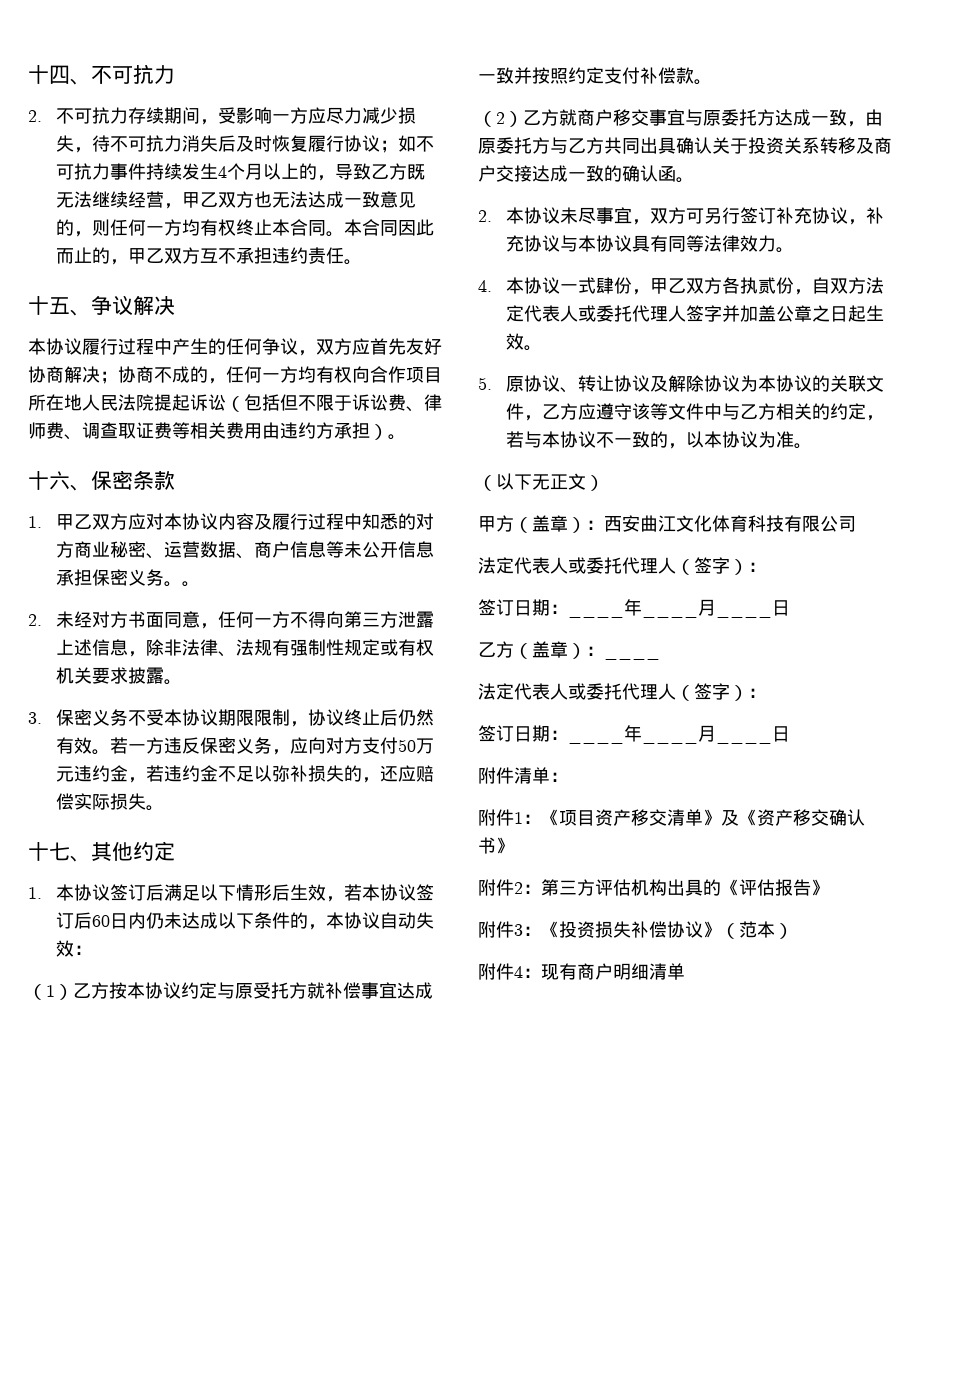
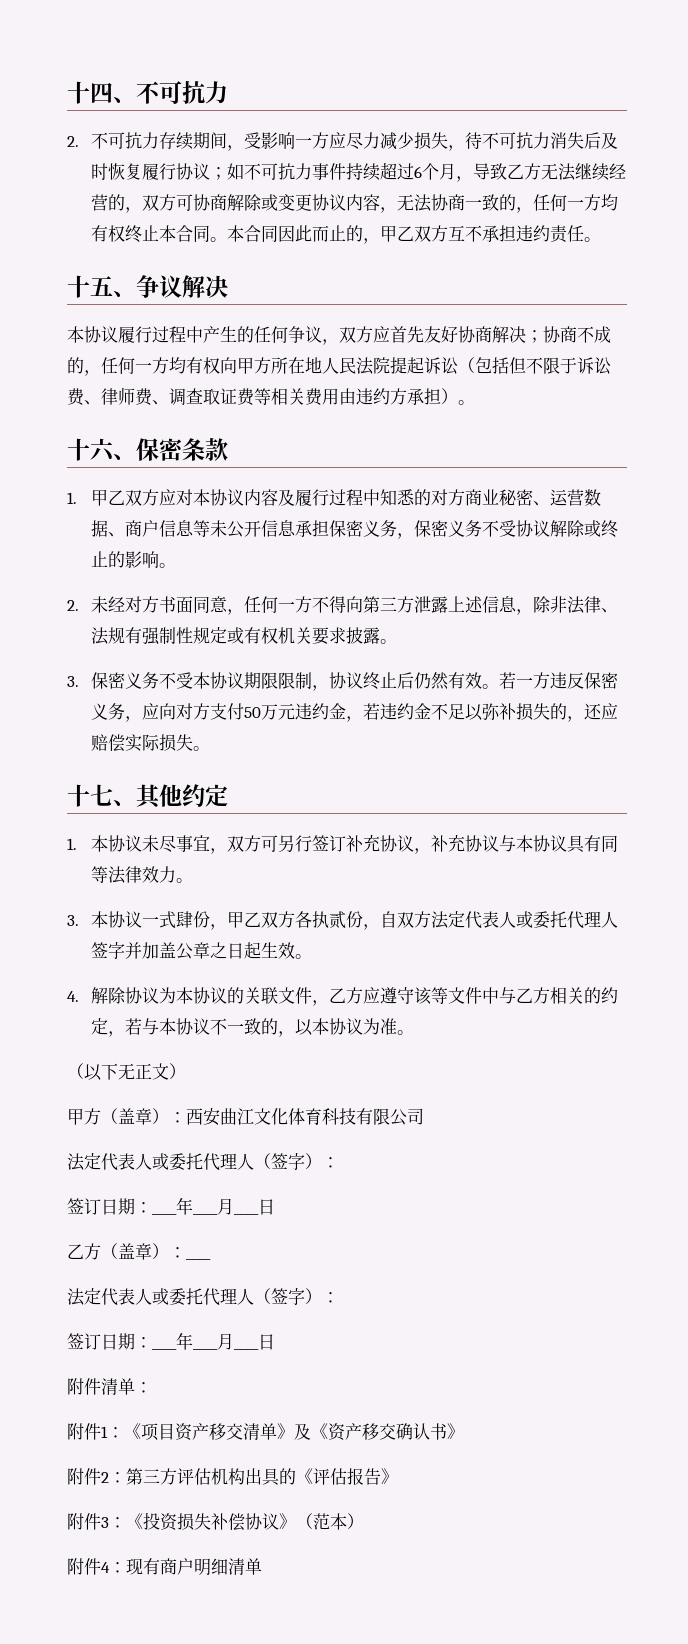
[182,163,318,180] 发生4个月以上的 -> [379,162,456,180] 超过6个月
[407,164,426,180] 既 -> (541, 171) none
[164,191,417,209] [56,219,111,237] ，甲乙双方也无法达成一致意见的，则 -> [107,194,533,213] 的，双方可协商解除或变更协议内容，无法协商一致的，
[370,366,442,383] 合作项目 -> [237,357,271,374] 甲方
[164,581,183,587] 。 -> [396,520,618,539] [90,551,159,568] ，保密义务不受协议解除或终止的影响
[110,884,435,902] [56,912,435,930] [56,940,93,957] [28,982,433,1000] [478,67,712,85] [478,109,883,127] [478,137,892,154] [478,165,694,183] [478,207,561,224] 签订后满足以下情形后生效，若本协议签订后60日内仍未达成以下条件的，本协议自动失效： // （1）乙方按本协议约定与原受托方就补偿事宜达成一致并按照约定支付补偿款。 // （2）乙方就商户移交事宜与原委托方达成一致，由原委托方与乙方共同出具确认关于投资关系转移及商户交接达成一致的确认函。 // 2.本协议 -> (142, 843) none
[478,280,492,292] 4. -> [67,915,79,926] 3.
[478,375,669,393] 5.原协议、转让协议及 -> [67,991,79,1002] 4.

